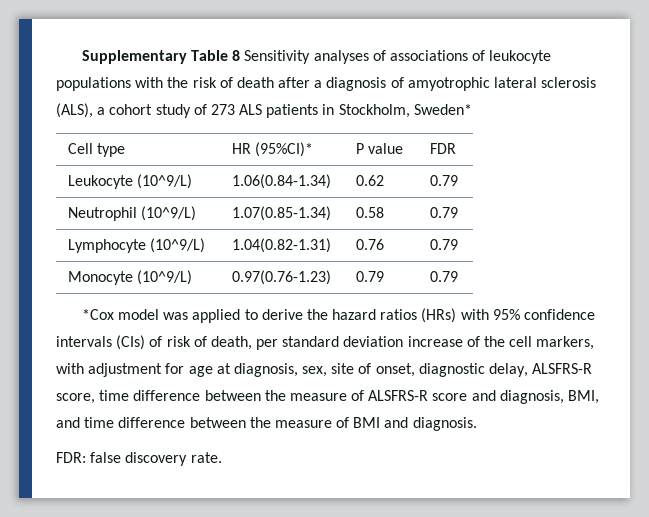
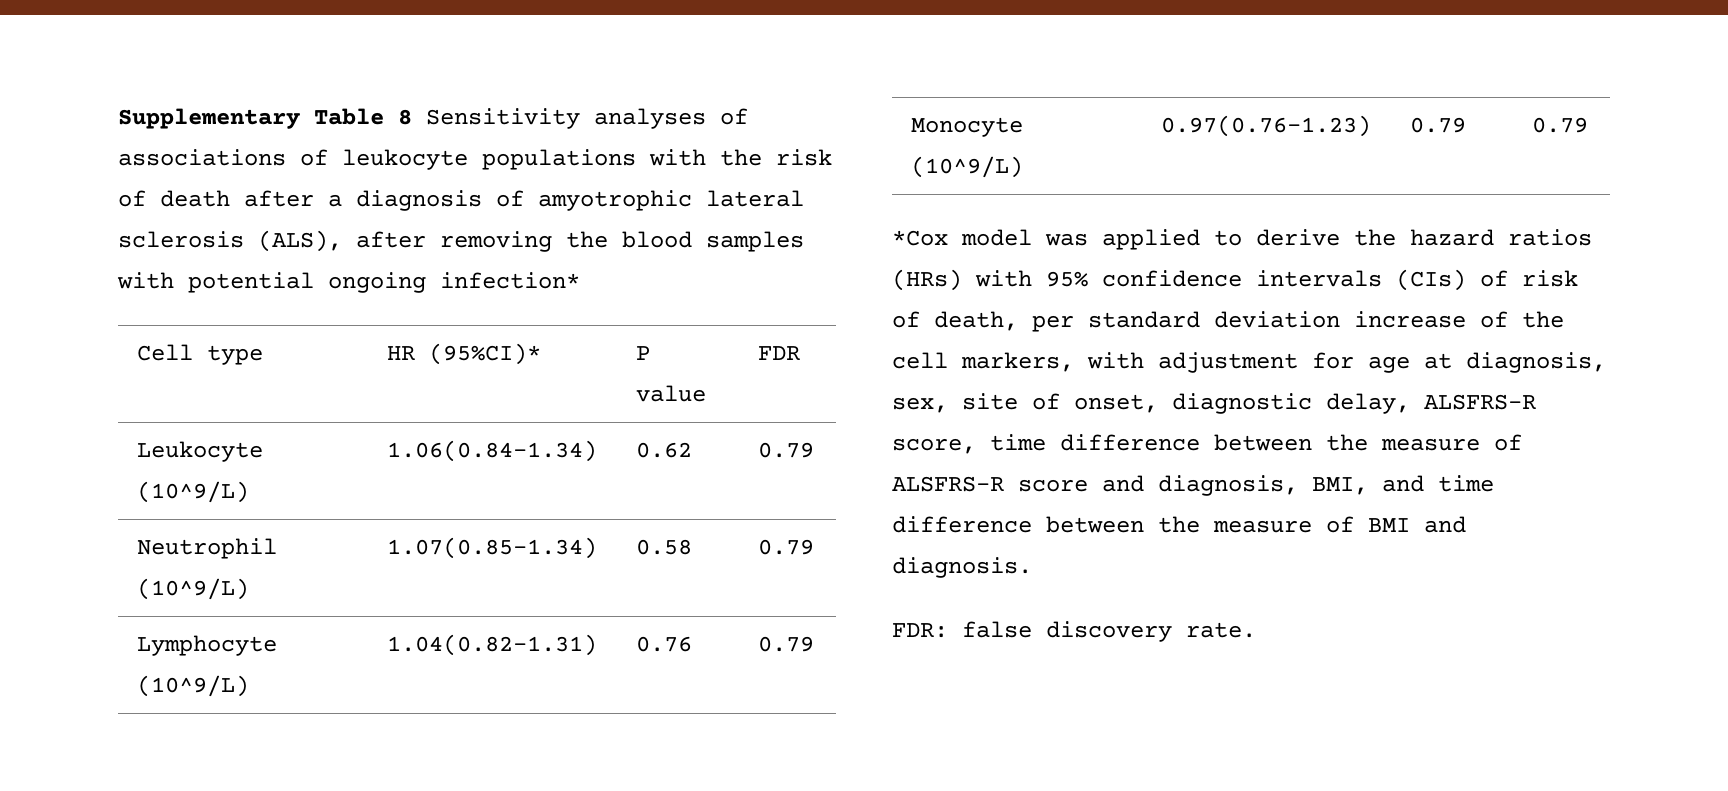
[97,104,472,118] a cohort study of 273 ALS patients in Stockholm, Sweden* -> [356,231,804,252] [117,272,580,293] after removing the blood samples with potential ongoing infection*

